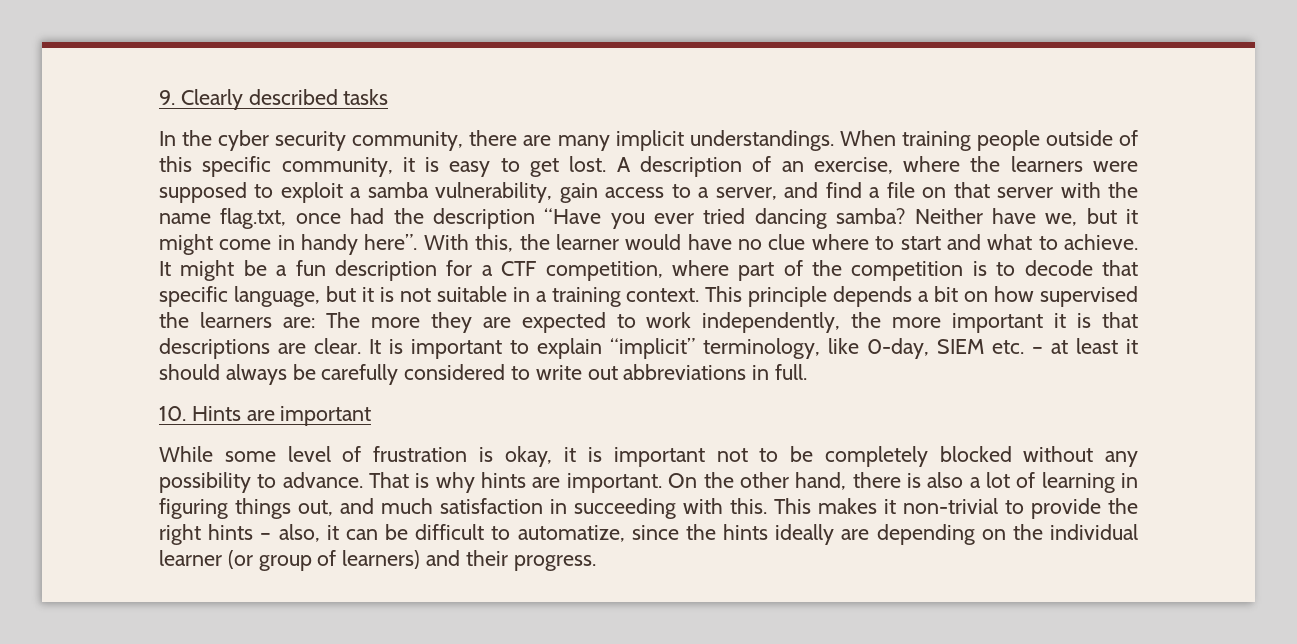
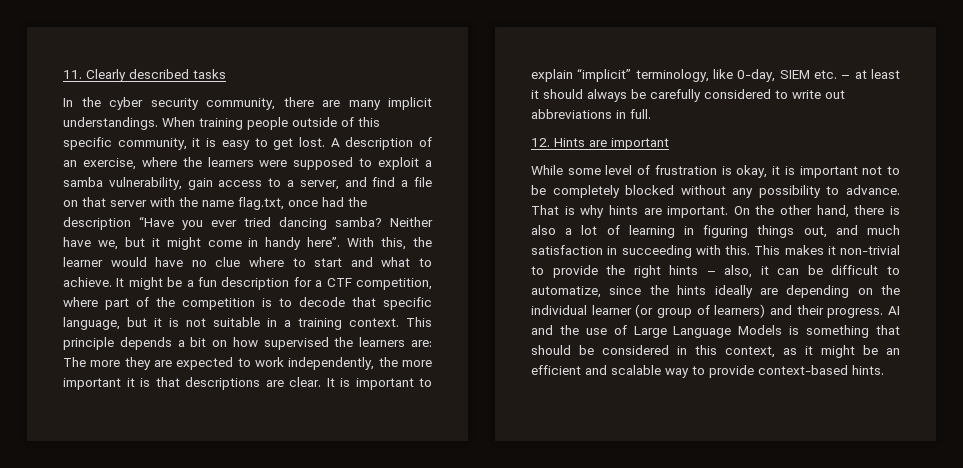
[159,90,175,105] 9. -> [63,70,82,79] 11.
[159,406,186,421] 10. -> [531,138,550,147] 12.
(596, 563) none -> [888,306,900,315] [531,325,900,338] [531,345,900,358] [531,365,884,378] AI and the use of Large Language Models is something that should be considered in this context, as it might be an efficient and scalable way to provide context-based hints.

